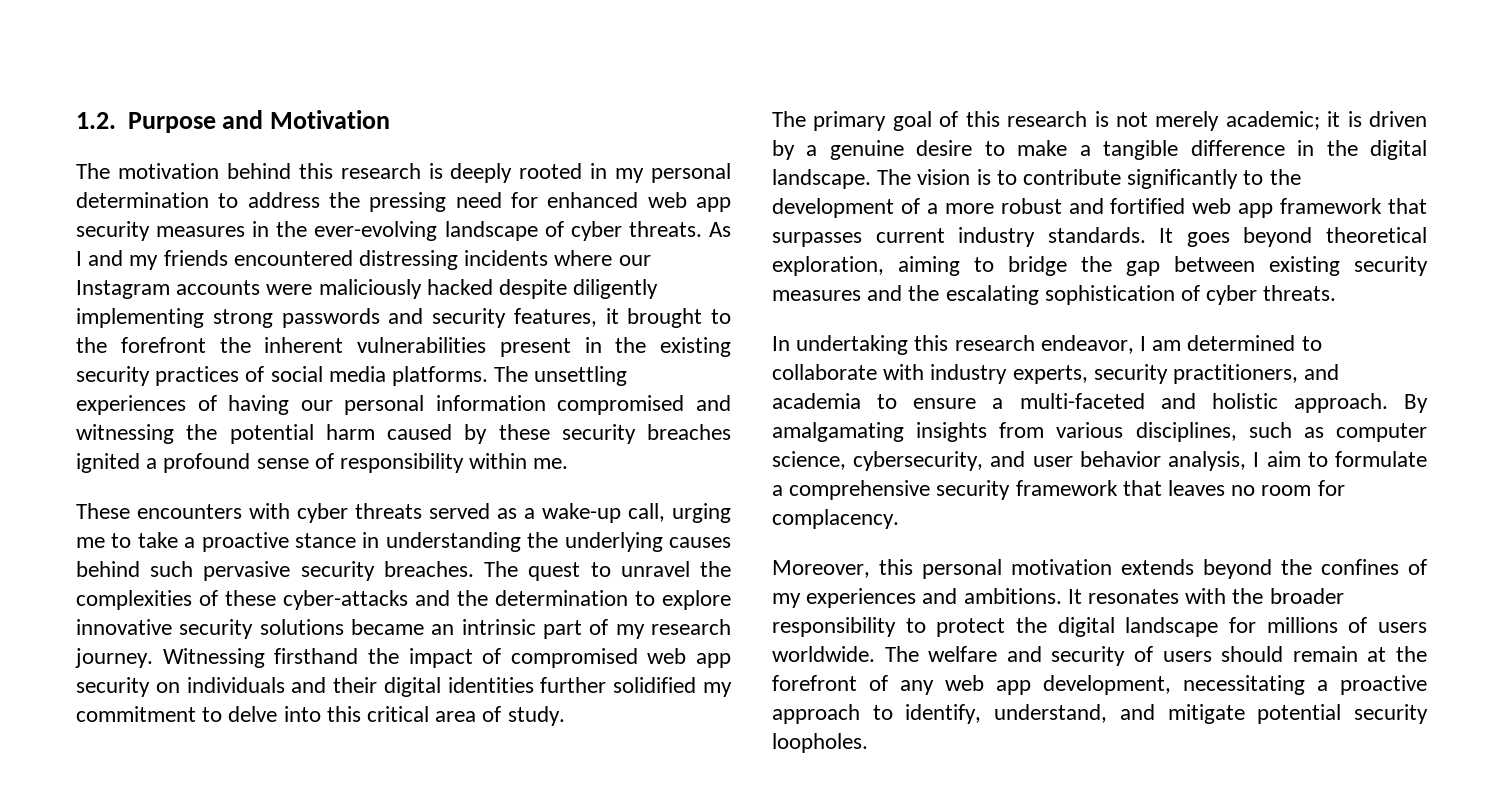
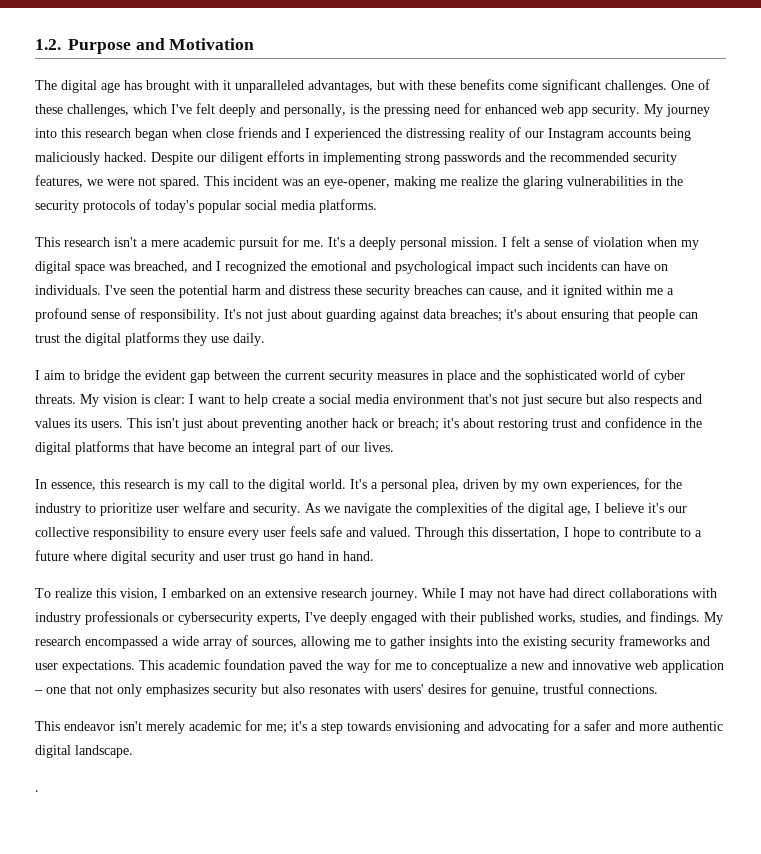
[117,163,731,183] [76,192,320,208] motivation behind this research is deeply rooted in my personal determination to address -> [61,79,710,93] [35,103,359,117] digital age has brought with it unparalleled advantages, but with these benefits come significant challenges. One of these challenges, which I've felt deeply and personally, is
[76,221,731,241] [76,250,651,270] [76,279,659,299] [76,308,731,328] [76,337,731,357] [76,366,628,386] [76,395,731,415] [76,424,174,444] security measures in the ever-evolving landscape of cyber threats. As I and my friends encountered distressing incidents where our Instagram accounts were maliciously hacked despite diligently implementing strong passwords and security features, it brought to the forefront the inherent vulnerabilities present in the existing security practices of social media platforms. The unsettling experiences of having our personal information compromised and witnessing -> [592,104,710,117] [35,127,691,141] [35,151,677,165] [35,175,683,189] [35,199,377,213] [35,236,699,250] [35,261,668,274] [35,285,154,295] security. My journey into this research began when close friends and I experienced the distressing reality of our Instagram accounts being maliciously hacked. Despite our diligent efforts in implementing strong passwords and the recommended security features, we were not spared. This incident was an eye-opener, making me realize the glaring vulnerabilities in the security protocols of today's popular social media platforms. // This research isn't a mere academic pursuit for me. It's a deeply personal mission. I felt a sense of violation when my digital space was breached, and I recognized the emotional and psychological impact such incidents can have on individuals. I've seen
[387,424,488,444] caused by -> [265,285,330,295] and distress
[76,453,569,473] [76,503,731,523] [76,532,731,552] [76,561,731,581] [76,590,731,610] [76,619,731,639] [75,648,731,668] [76,677,733,697] [76,706,565,726] [772,111,1427,131] [772,140,1427,160] [772,169,1301,189] [772,198,1427,218] [772,227,1427,247] [772,256,1428,276] [772,285,1337,305] [772,335,1322,355] [772,364,1340,384] [772,393,1428,413] [772,422,1427,442] [772,451,1427,471] [772,480,1345,500] [772,509,899,529] [772,559,1427,579] [772,588,1344,608] [772,617,1427,637] [772,646,1427,666] [772,675,1427,695] [772,704,1428,724] [772,733,868,753] ignited a profound sense of responsibility within me. // These encounters with cyber threats served as a wake-up call, urging me to take a proactive stance in understanding the underlying causes behind such pervasive security breaches. The quest to unravel the complexities of these cyber-attacks and the determination to explore innovative security solutions became an intrinsic part of my research journey. Witnessing firsthand the impact of compromised web app security on individuals and their digital identities further solidified my commitment to delve into this critical area of study. // The primary goal of this research is not merely academic; it is driven by a genuine desire to make a tangible difference in the digital landscape. The vision is to contribute significantly to the development of a more robust and fortified web app framework that surpasses current industry standards. It goes beyond theoretical exploration, aiming to bridge the gap between existing security measures and the escalating sophistication of cyber threats. // In undertaking this research endeavor, I am determined to collaborate with industry experts, security practitioners, and academia to ensure a multi-faceted and holistic approach. By amalgamating insights from various disciplines, such as computer science, cybersecurity, and user behavior analysis, I aim to formulate a comprehensive security framework that leaves no room for complacency. // Moreover, this personal motivation extends beyond the confines of my experiences and ambitions. It resonates with the broader responsibility to protect the digital landscape for millions of users worldwide. The welfare and security of users should remain at the forefront of any web app development, necessitating a proactive approach to identify, understand, and mitigate potential security loopholes. -> [466,285,674,298] [35,308,698,322] [35,332,265,346] [35,369,685,383] [35,394,702,407] [35,417,702,431] [35,441,394,455] [35,478,682,492] [35,502,687,516] [35,526,702,540] [35,550,374,564] [35,588,717,601] [35,611,723,625] [35,635,710,649] [35,659,724,673] [34,683,658,697] [35,720,723,734] [35,745,133,758] [35,790,39,792] can cause, and it ignited within me a profound sense of responsibility. It's not just about guarding against data breaches; it's about ensuring that people can trust the digital platforms they use daily. // I aim to bridge the evident gap between the current security measures in place and the sophisticated world of cyber threats. My vision is clear: I want to help create a social media environment that's not just secure but also respects and values its users. This isn't just about preventing another hack or breach; it's about restoring trust and confidence in the digital platforms that have become an integral part of our lives. // In essence, this research is my call to the digital world. It's a personal plea, driven by my own experiences, for the industry to prioritize user welfare and security. As we navigate the complexities of the digital age, I believe it's our collective responsibility to ensure every user feels safe and valued. Through this dissertation, I hope to contribute to a future where digital security and user trust go hand in hand. // To realize this vision, I embarked on an extensive research journey. While I may not have had direct collaborations with industry professionals or cybersecurity experts, I've deeply engaged with their published works, studies, and findings. My research encompassed a wide array of sources, allowing me to gather insights into the existing security frameworks and user expectations. This academic foundation paved the way for me to conceptualize a new and innovative web application – one that not only emphasizes security but also resonates with users' desires for genuine, trustful connections. // This endeavor isn't merely academic for me; it's a step towards envisioning and advocating for a safer and more authentic digital landscape. // .

